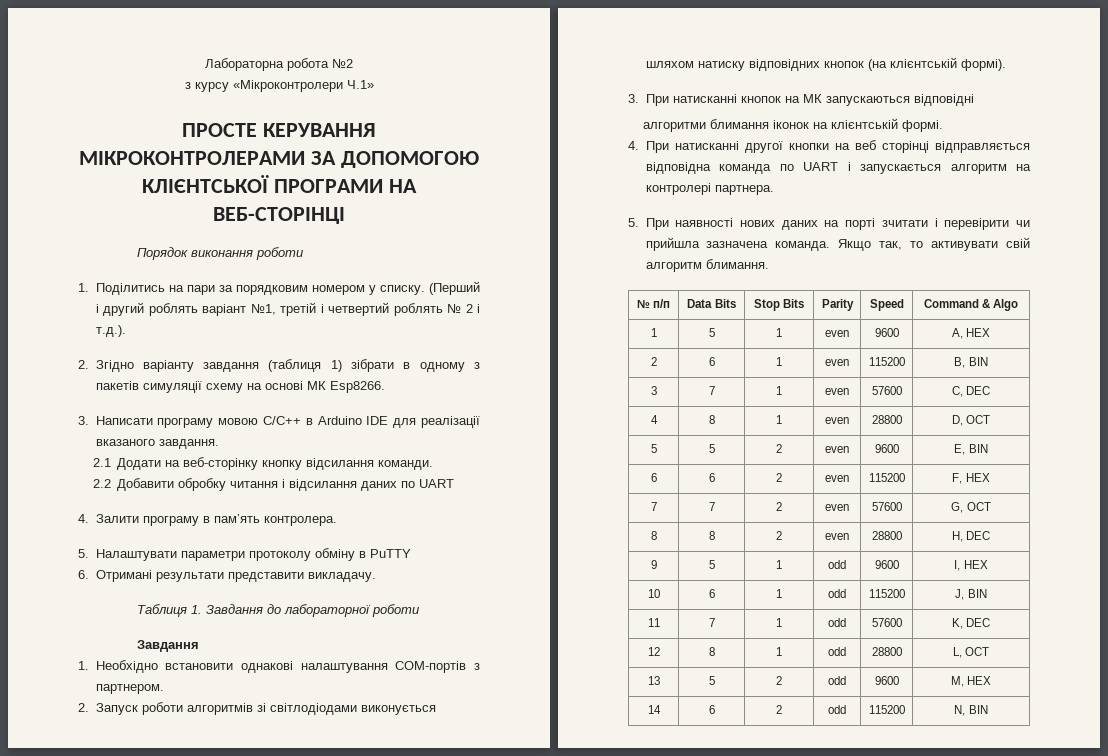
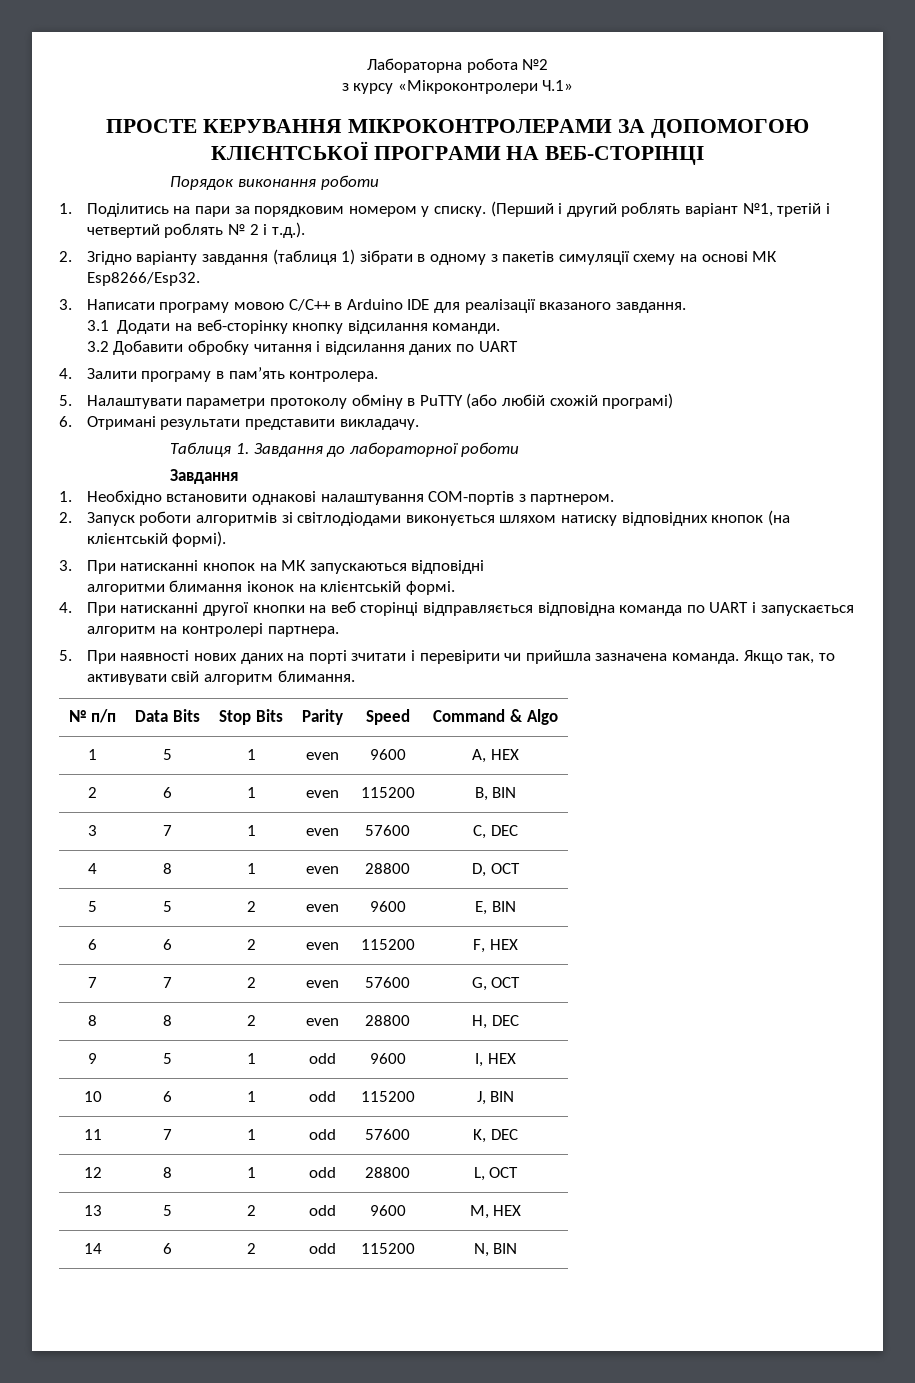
[329,381,385,393] Esp8266. -> [86,272,200,286] Esp8266/Esp32.
[92,458,111,467] 2.1 -> [86,320,109,331] 3.1
[92,479,111,488] 2.2 -> [86,341,109,352] 3.2
(411, 553) none -> [466,393,674,409] (або любій схожій програмі)

